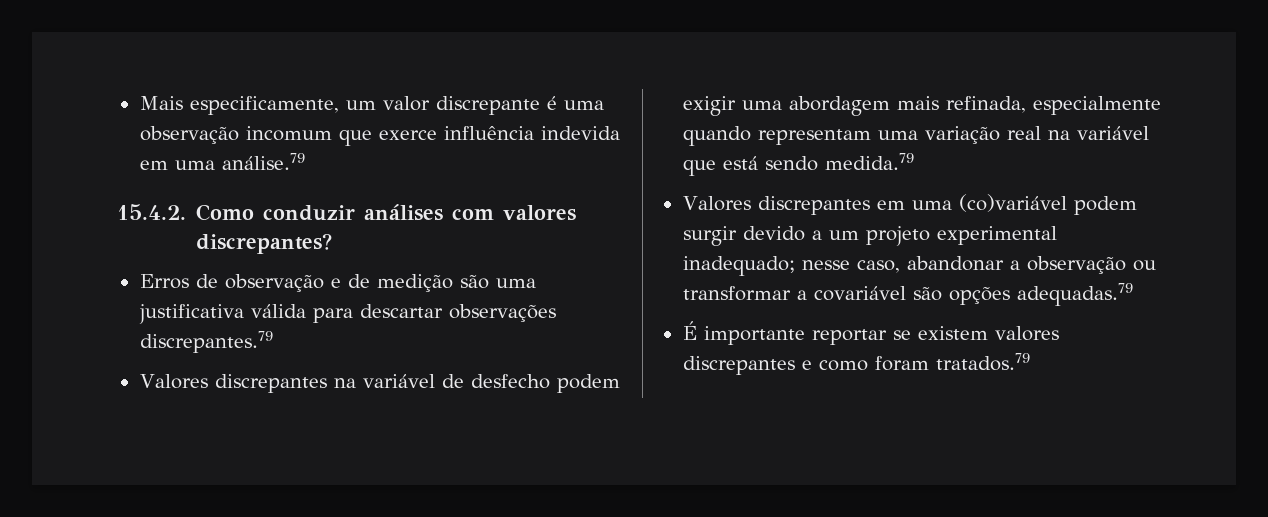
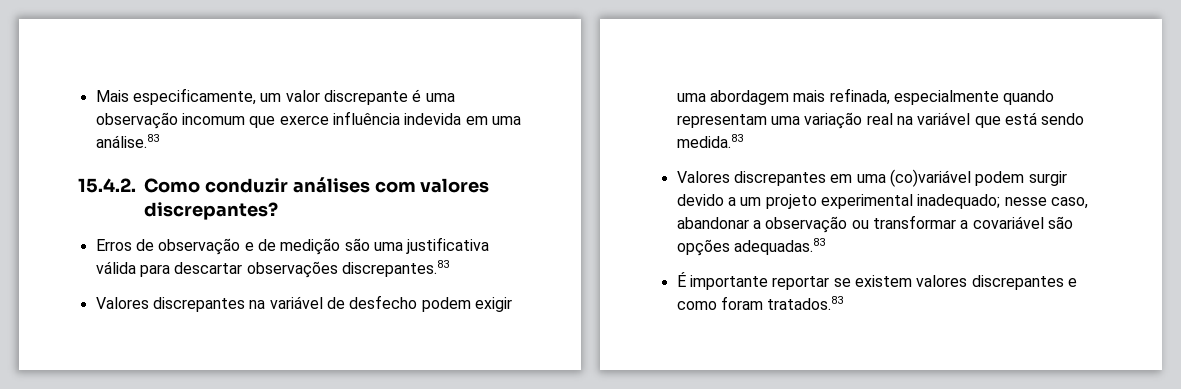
[221,153,305,170] análise.79 -> [95,134,159,148] análise.83
[139,331,273,353] discrepantes.79 -> [341,260,449,277] discrepantes.83
[824,153,914,170] medida.79 -> [676,134,743,148] medida.83
[1016,283,1133,306] adequadas.79 -> [733,238,825,255] adequadas.83
[935,353,1030,371] tratados.79 -> [767,296,844,310] tratados.83

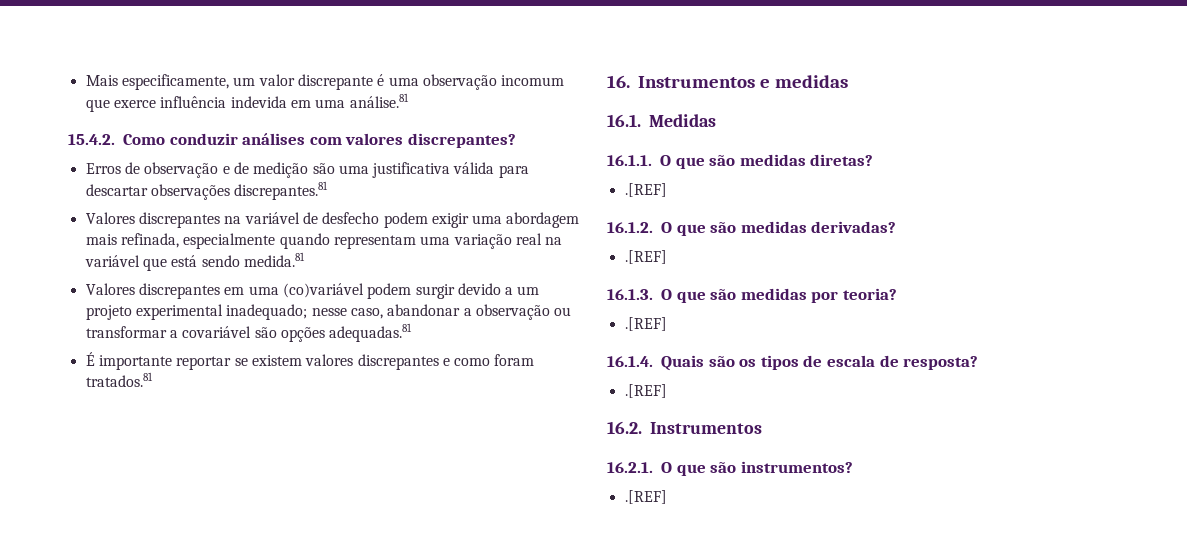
[95,134,159,148] análise.83 -> [349,93,409,108] análise.81
[341,260,449,277] discrepantes.83 -> [234,181,329,200] discrepantes.81
[676,134,743,148] medida.83 -> [243,252,305,267] medida.81
[733,238,825,255] adequadas.83 -> [329,323,413,342] adequadas.81
[767,296,844,310] tratados.83 -> [85,372,153,387] [607,75,848,88] [607,114,716,127] [607,154,874,169] [624,183,667,197] [607,221,897,236] [624,250,667,264] [607,288,897,303] [624,317,667,331] [607,355,979,371] [624,384,667,398] [607,421,762,434] [607,461,853,476] [624,490,667,504] tratados.81 // 16. Instrumentos e medidas // 16.1. Medidas // 16.1.1. O que são medidas diretas? // .[REF] // 16.1.2. O que são medidas derivadas? // .[REF] // 16.1.3. O que são medidas por teoria? // .[REF] // 16.1.4. Quais são os tipos de escala de resposta? // .[REF] // 16.2. Instrumentos // 16.2.1. O que são instrumentos? // .[REF]

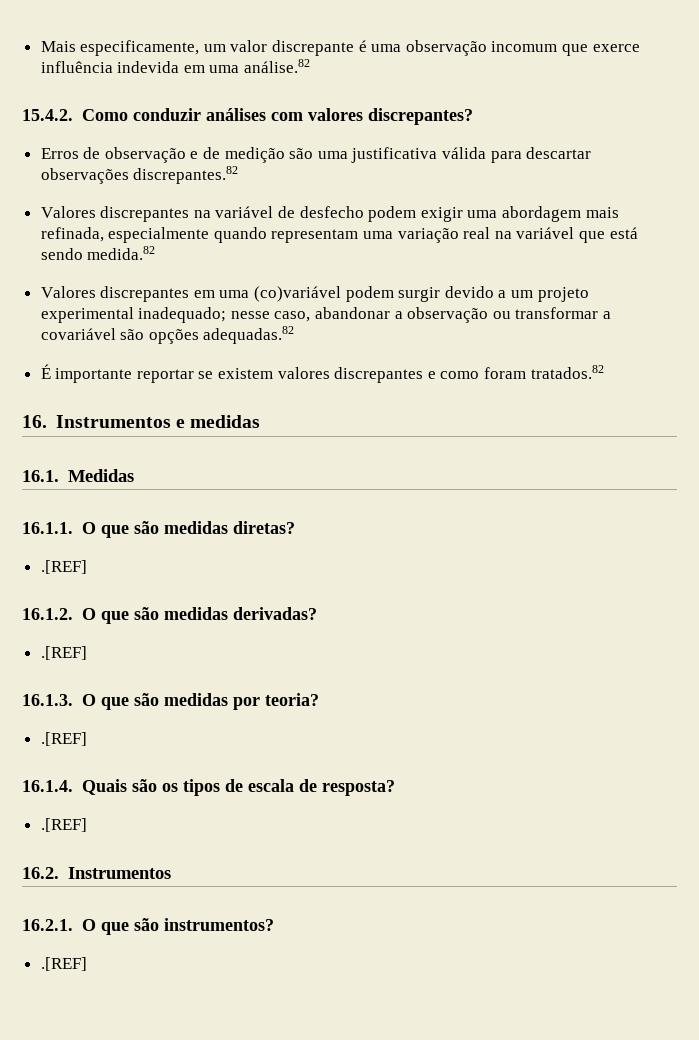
[349,93,409,108] análise.81 -> [244,59,311,73] análise.82
[234,181,329,200] discrepantes.81 -> [133,166,239,184] discrepantes.82
[243,252,305,267] medida.81 -> [87,246,156,260] medida.82
[329,323,413,342] adequadas.81 -> [203,326,295,344] adequadas.82
[85,372,153,387] tratados.81 -> [530,365,604,379] tratados.82

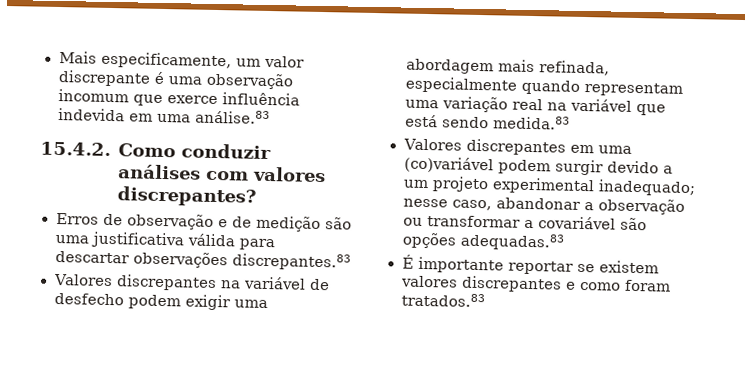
[244,59,311,73] análise.82 -> [194,109,270,125] análise.83
[133,166,239,184] discrepantes.82 -> [231,252,351,271] discrepantes.83
[87,246,156,260] medida.82 -> [492,115,570,130] medida.83
[203,326,295,344] adequadas.82 -> [459,232,565,251] adequadas.83
[530,365,604,379] [22,415,261,428] [22,469,134,482] [22,521,295,538] [40,560,87,574] [22,607,317,624] [40,646,87,660] [22,693,319,710] [40,732,87,746] [22,779,395,796] [40,818,87,832] [22,867,171,879] [22,918,274,935] [40,957,87,971] tratados.82 // 16. Instrumentos e medidas // 16.1. Medidas // 16.1.1. O que são medidas diretas? // .[REF] // 16.1.2. O que são medidas derivadas? // .[REF] // 16.1.3. O que são medidas por teoria? // .[REF] // 16.1.4. Quais são os tipos de escala de resposta? // .[REF] // 16.2. Instrumentos // 16.2.1. O que são instrumentos? // .[REF] -> [400,292,485,308] tratados.83

